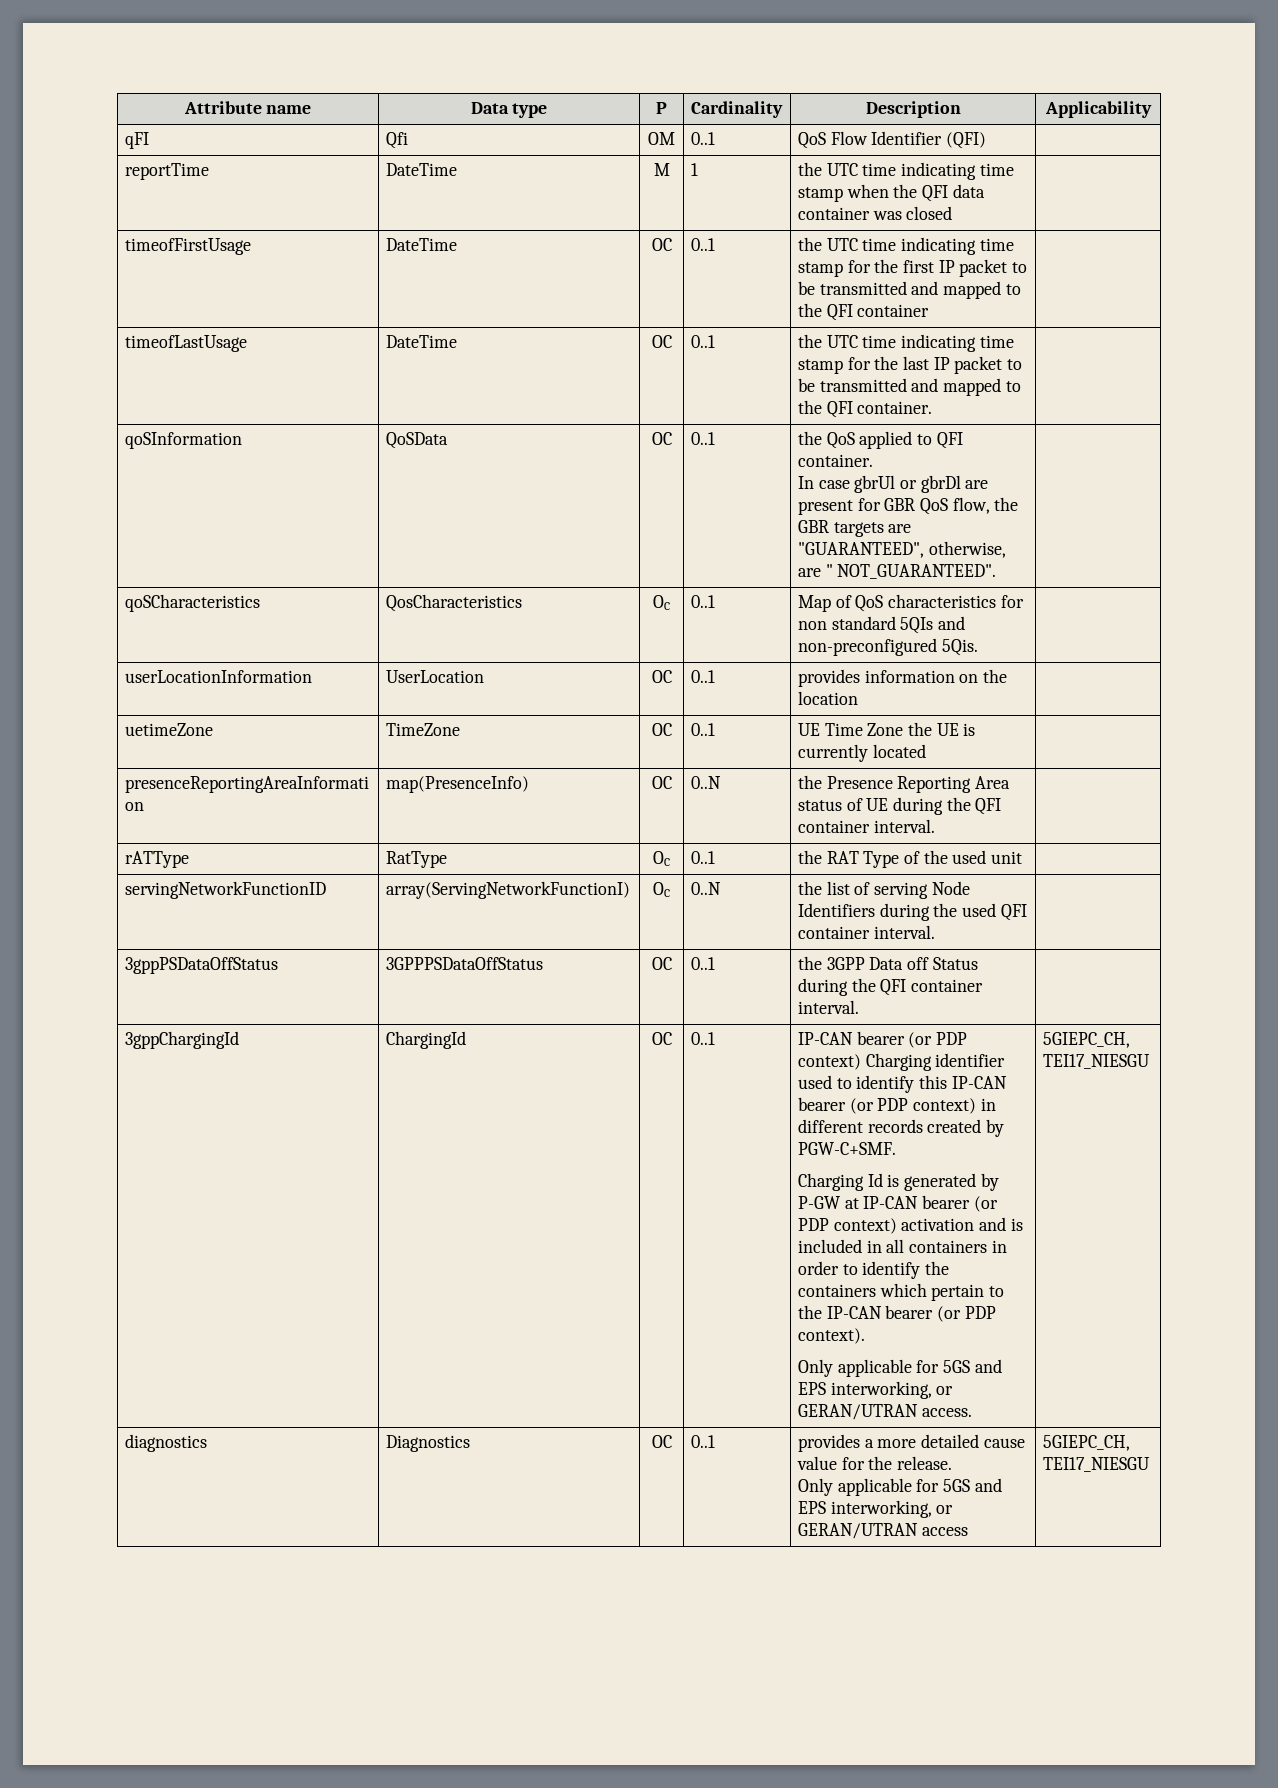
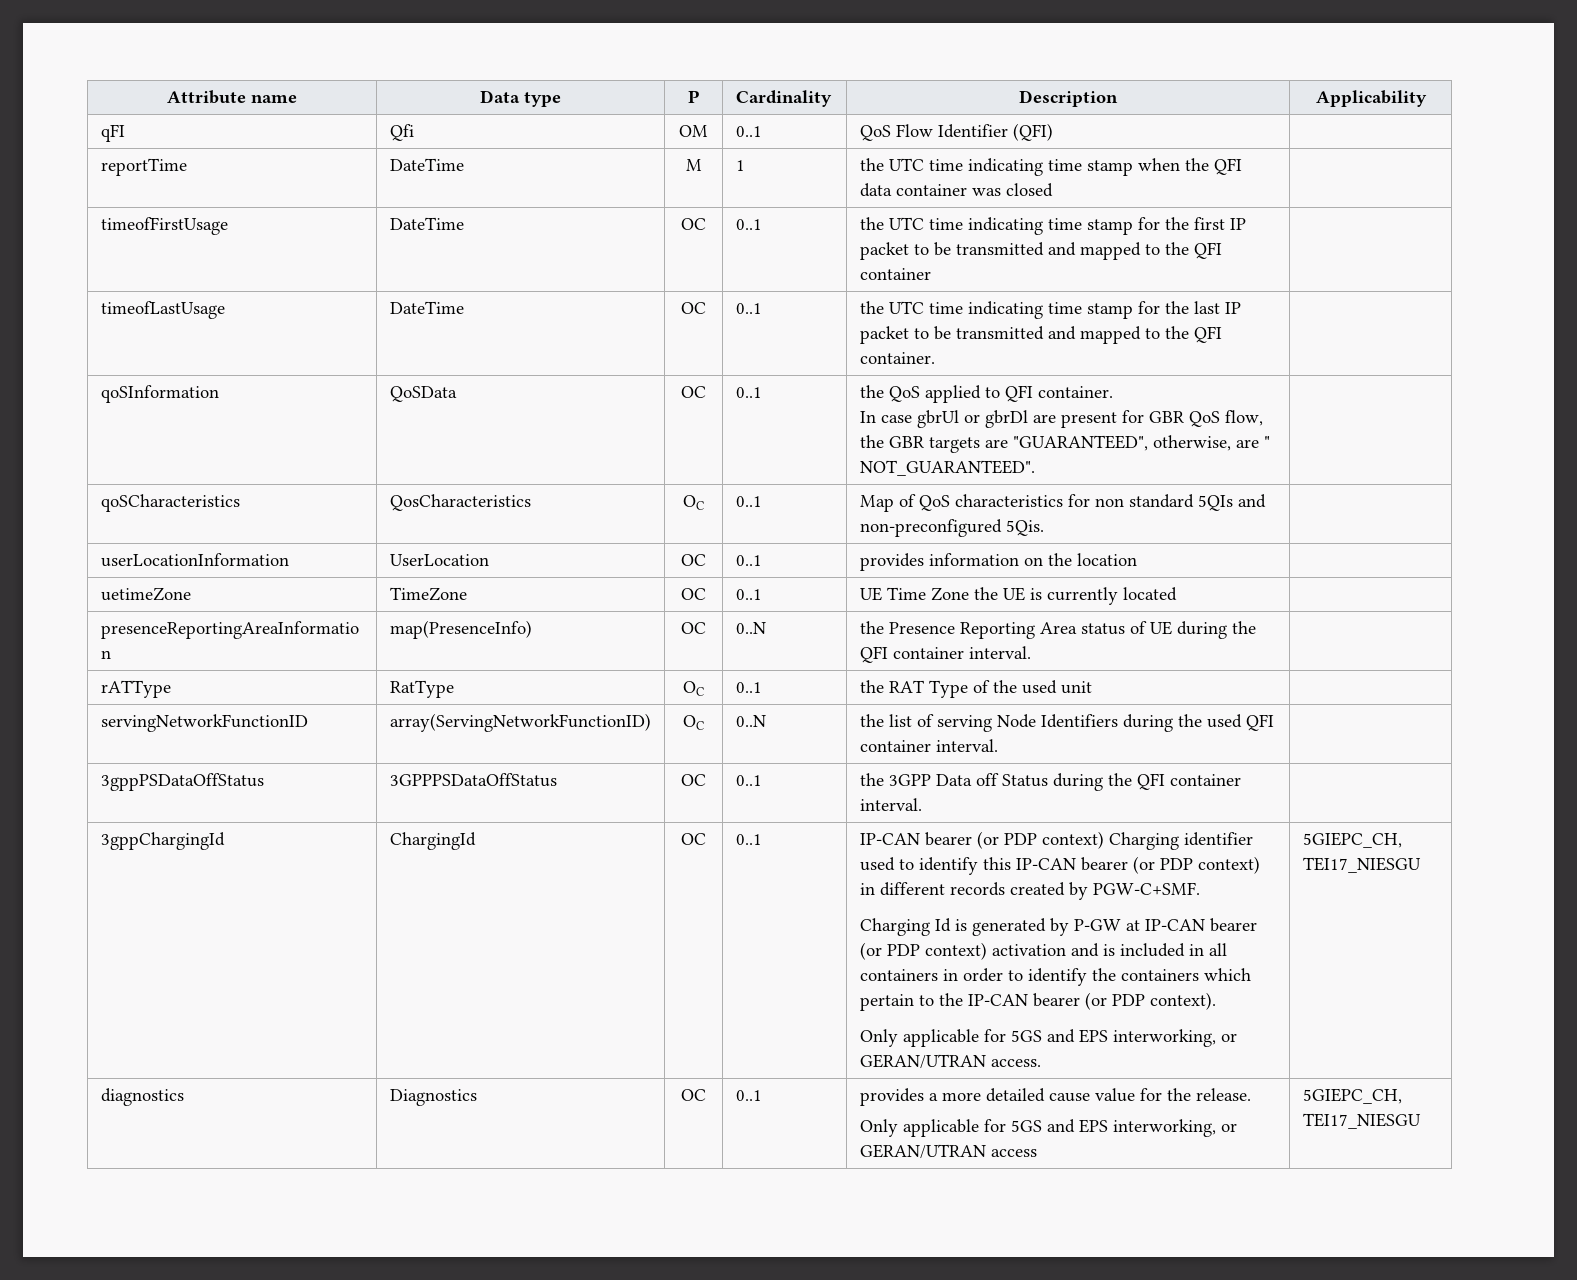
[385,881,630,899] array(ServingNetworkFunctionI) -> [389,713,651,732] array(ServingNetworkFunctionID)

